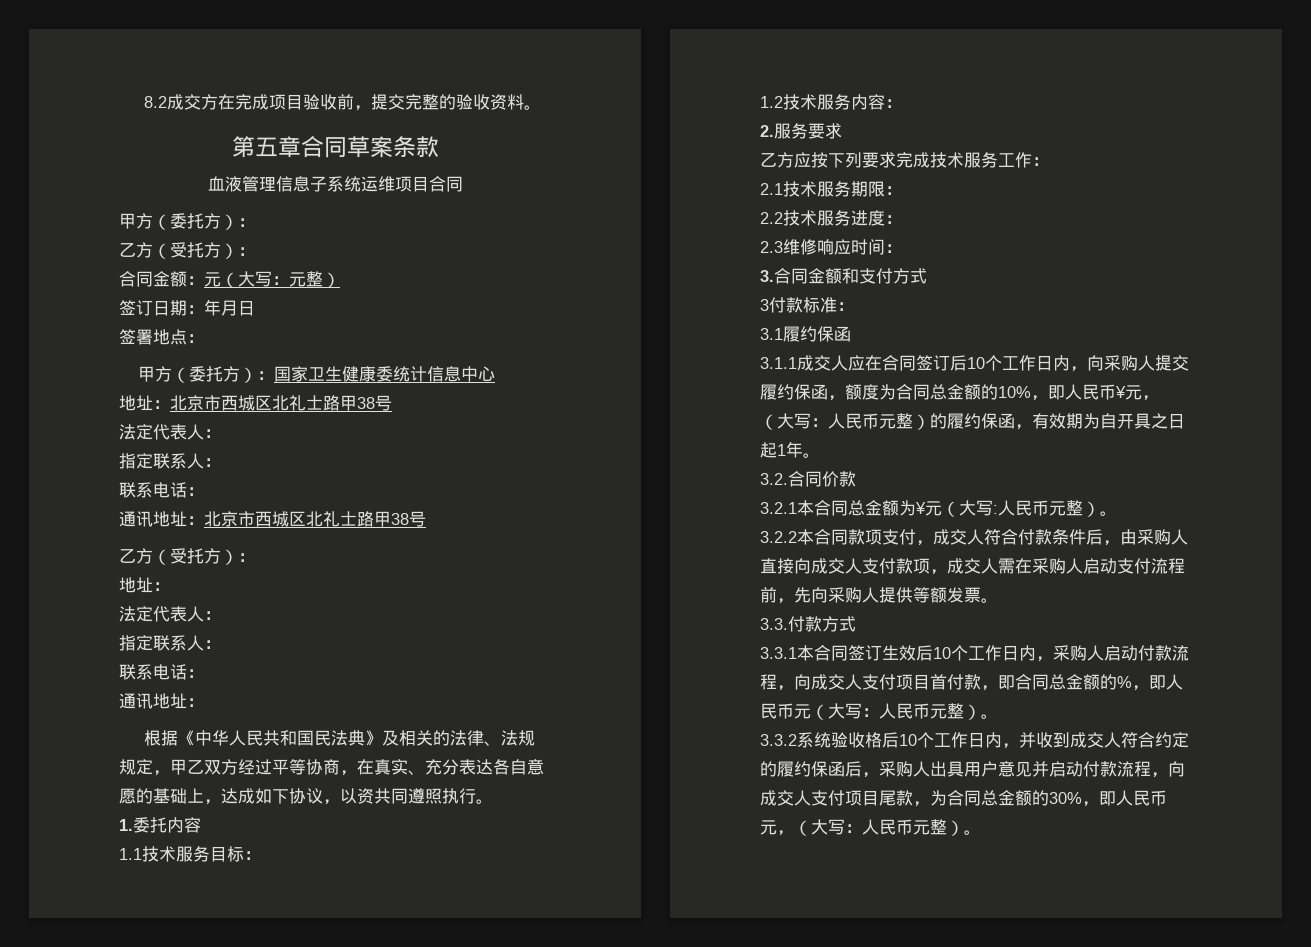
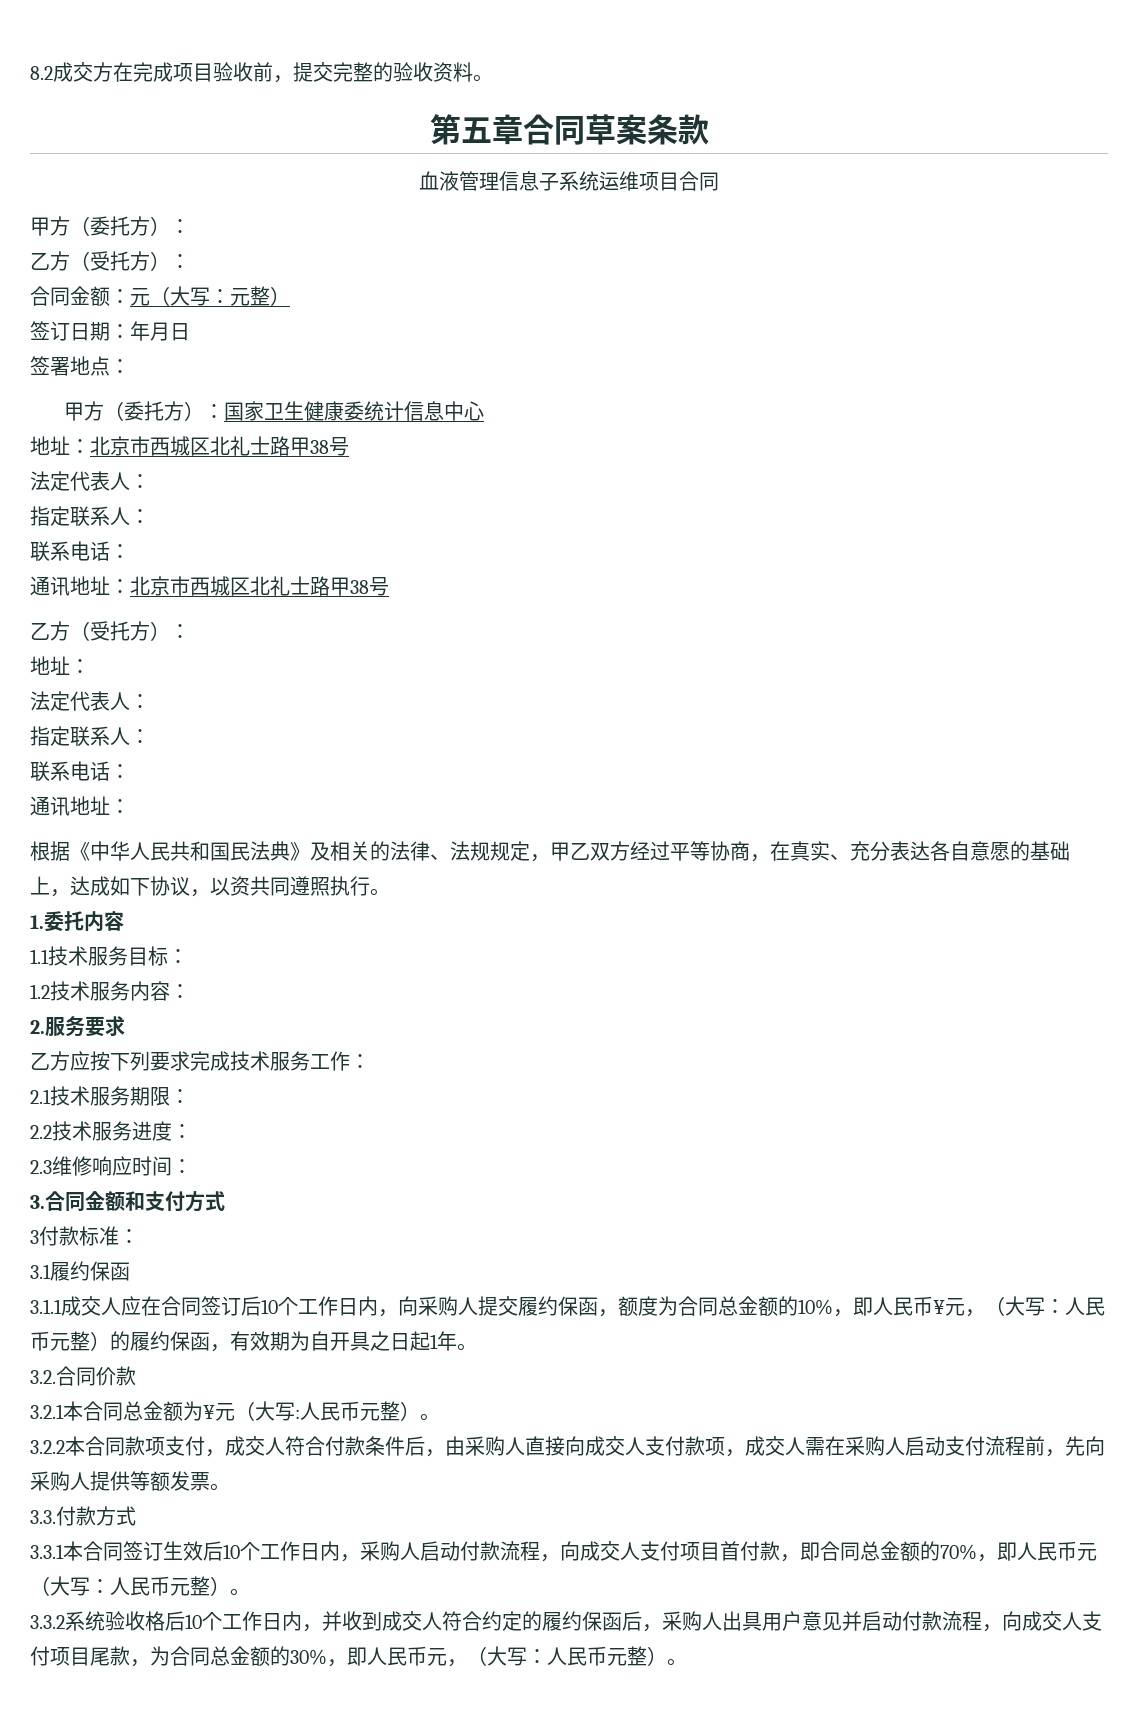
[1117,676,1132,688] % -> [940,1544,977,1560] 70%

